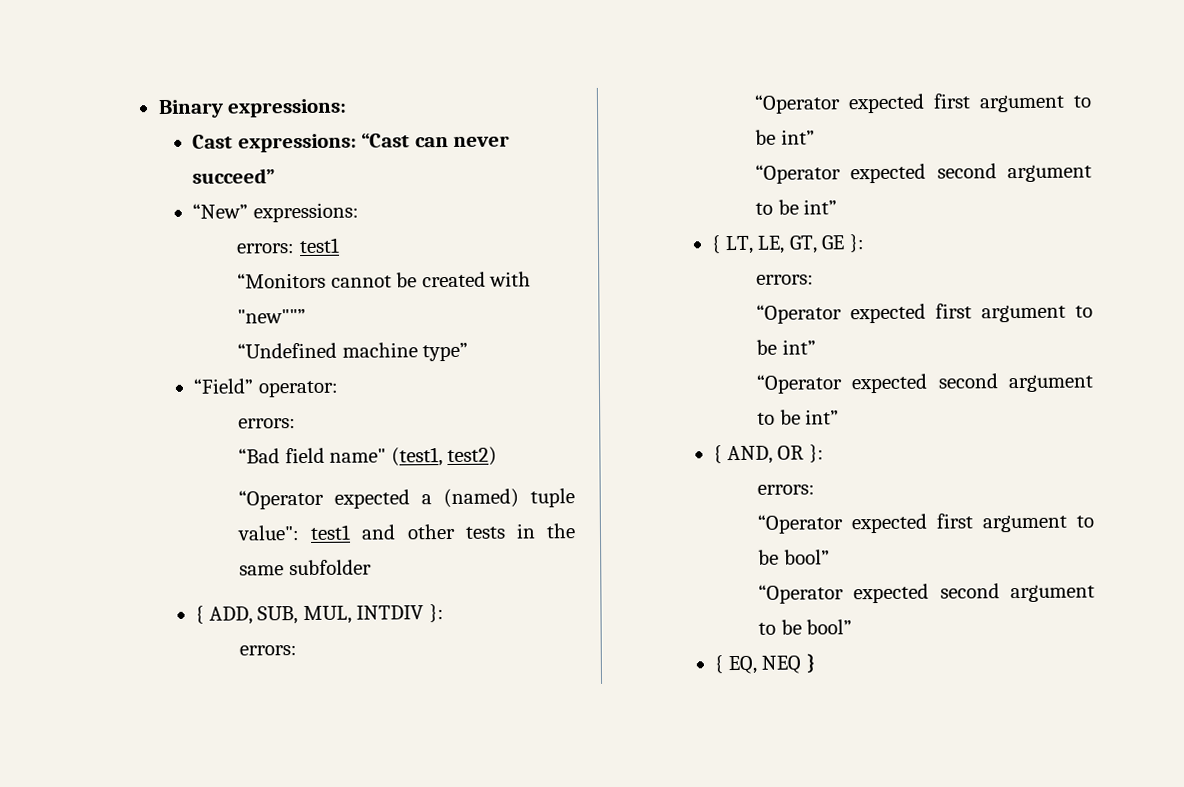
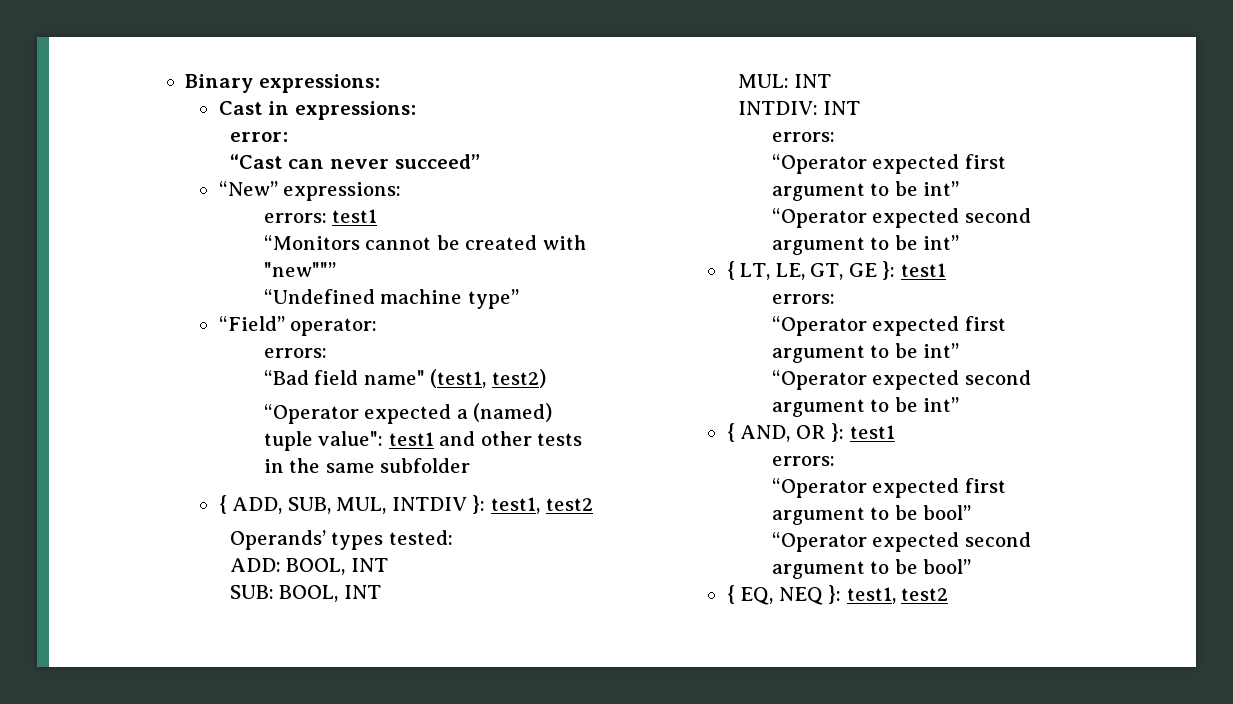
[237,133,357,153] expressions: -> [268,101,416,120] [229,132,288,142] in expressions: // error: //
(444, 613) none -> [491,497,593,514] [229,530,453,550] [229,558,388,575] [229,585,381,602] [737,74,832,88] [737,101,861,115] test1, test2 // Operands’ types tested: // ADD: BOOL, INT // SUB: BOOL, INT // MUL: INT // INTDIV: INT
(865, 243) none -> [901,263,947,277] test1
(824, 453) none -> [849,425,895,439] test1
[805,653,815,674] } -> [828,585,949,604] }: test1, test2

